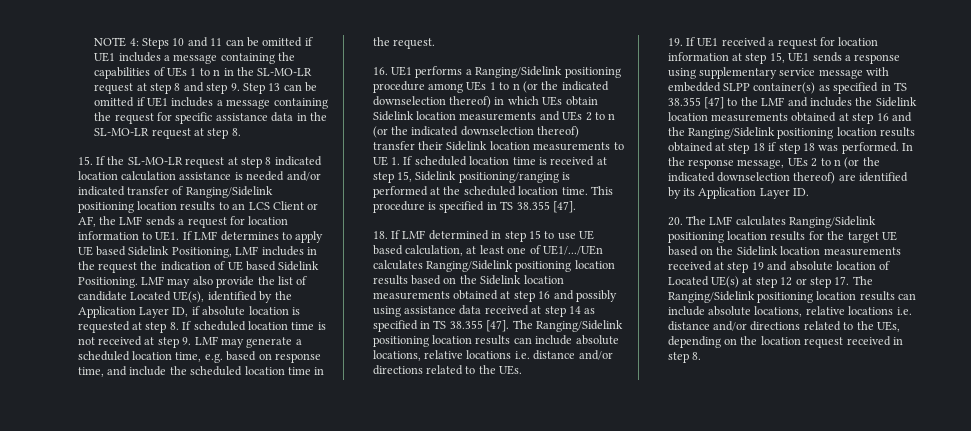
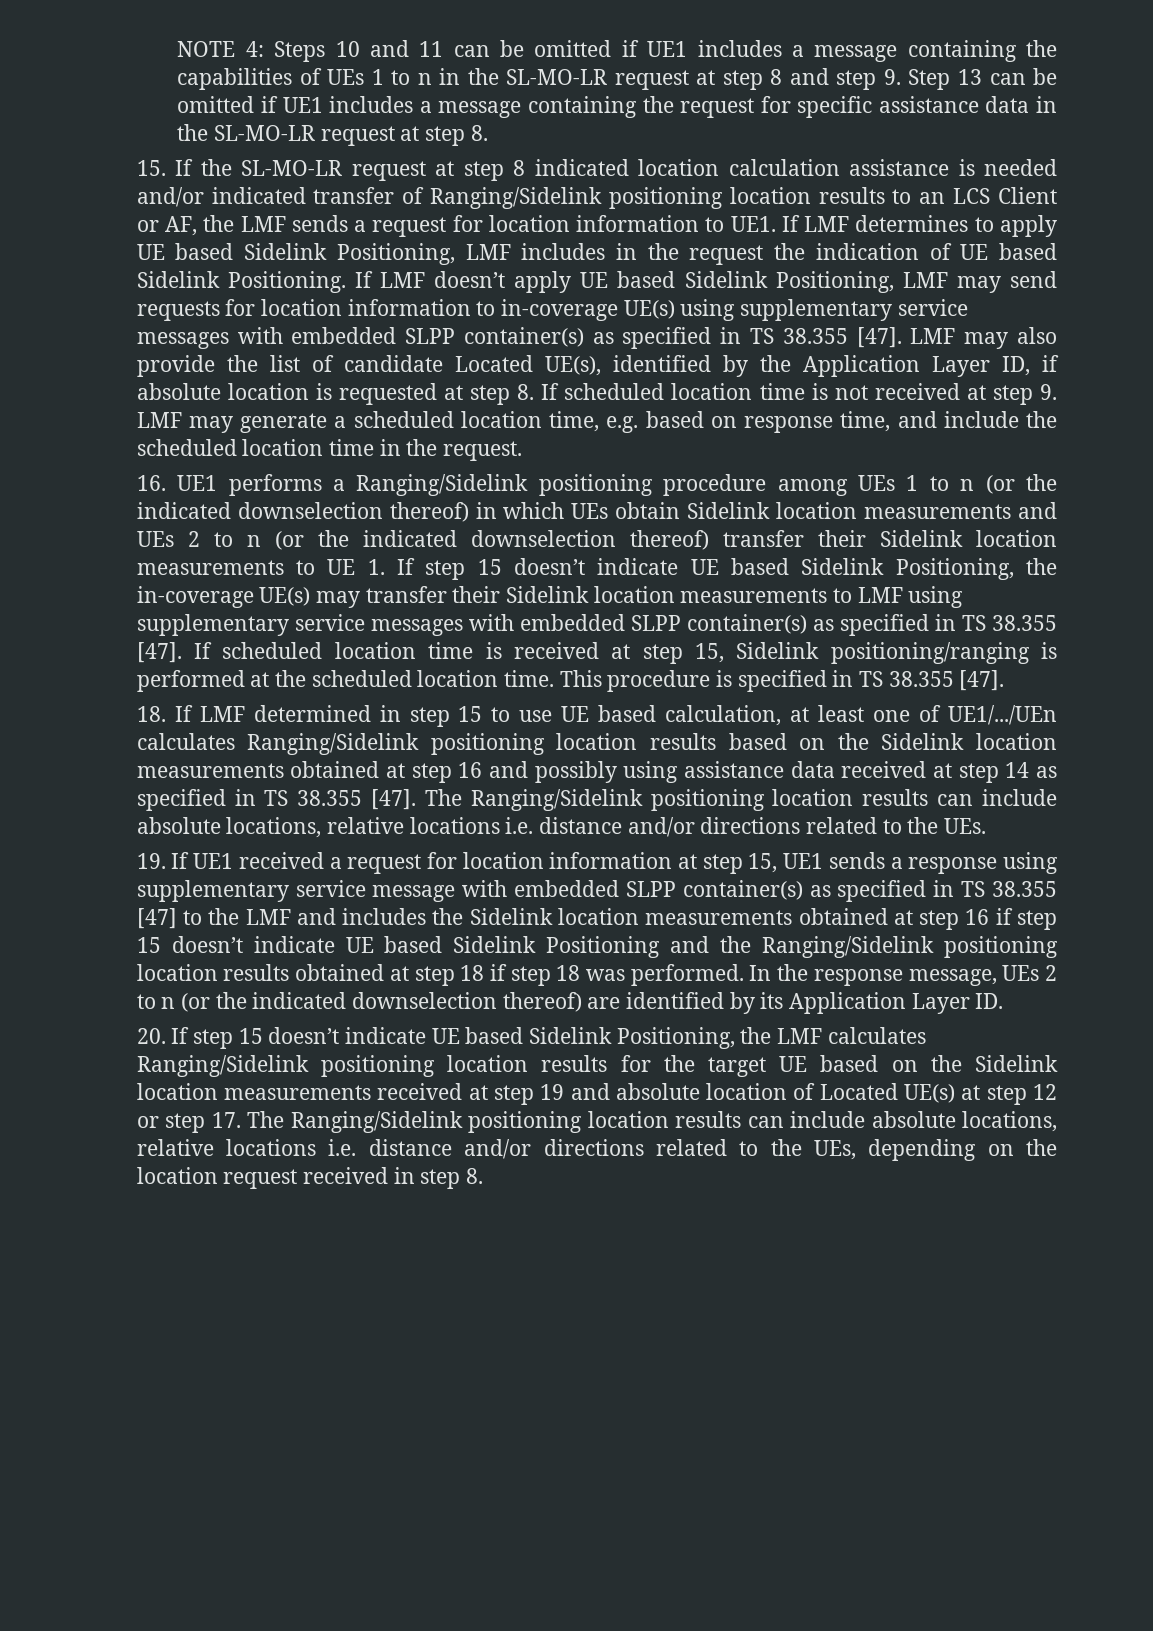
(138, 282) none -> [354,271,1057,293] [136,299,968,321] [136,327,902,349] If LMF doesn’t apply UE based Sidelink Positioning, LMF may send requests for location information to in-coverage UE(s) using supplementary service messages with embedded SLPP container(s) as specified in TS 38.355 [47].
(413, 160) none -> [425,558,1057,580] [136,586,964,608] [136,614,1057,636] [136,642,213,663] step 15 doesn’t indicate UE based Sidelink Positioning, the in-coverage UE(s) may transfer their Sidelink location measurements to LMF using supplementary service messages with embedded SLPP container(s) as specified in TS 38.355 [47]. If
(889, 117) none -> [995,908,1057,930] [136,936,661,958] if step 15 doesn’t indicate UE based Sidelink Positioning
[686,216,707,225] The -> [171,1027,772,1049] If step 15 doesn’t indicate UE based Sidelink Positioning, the

